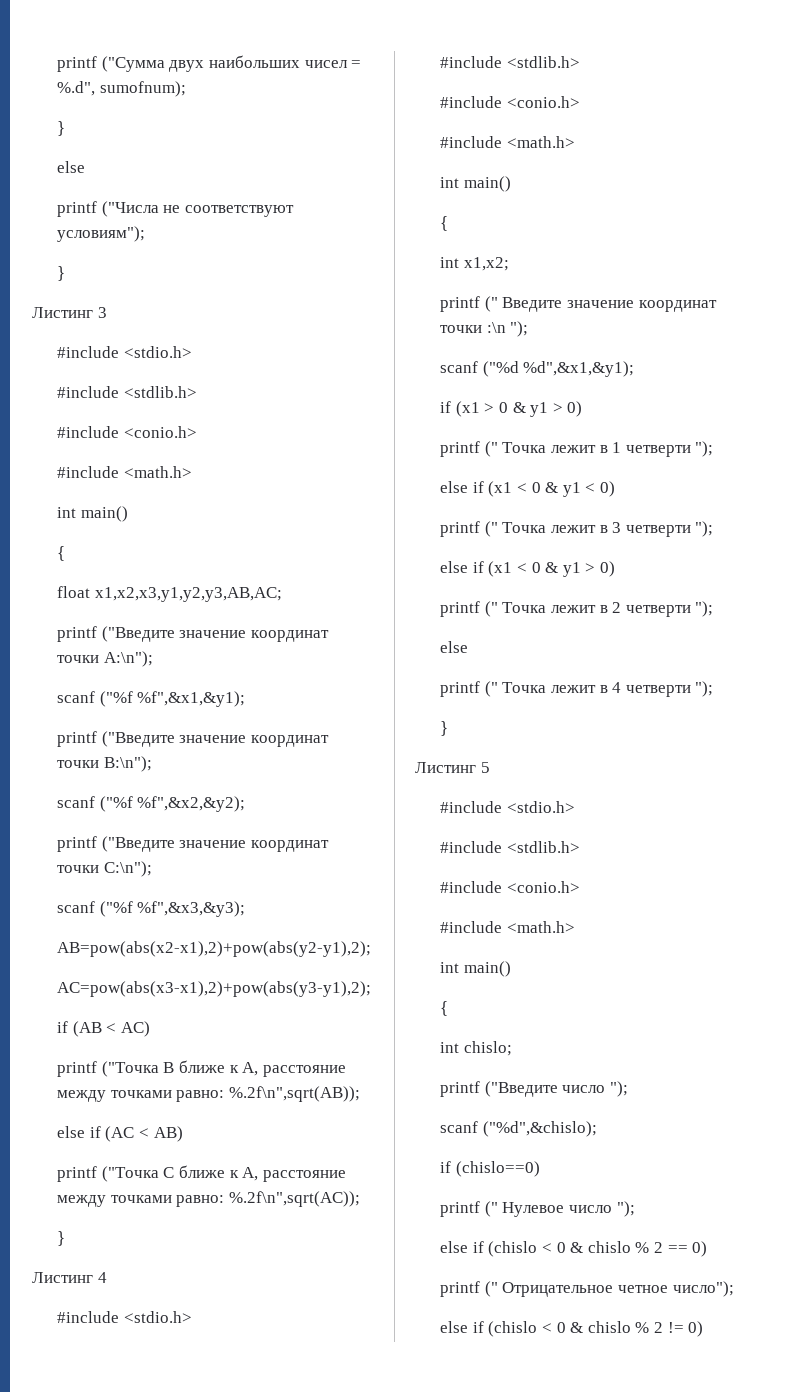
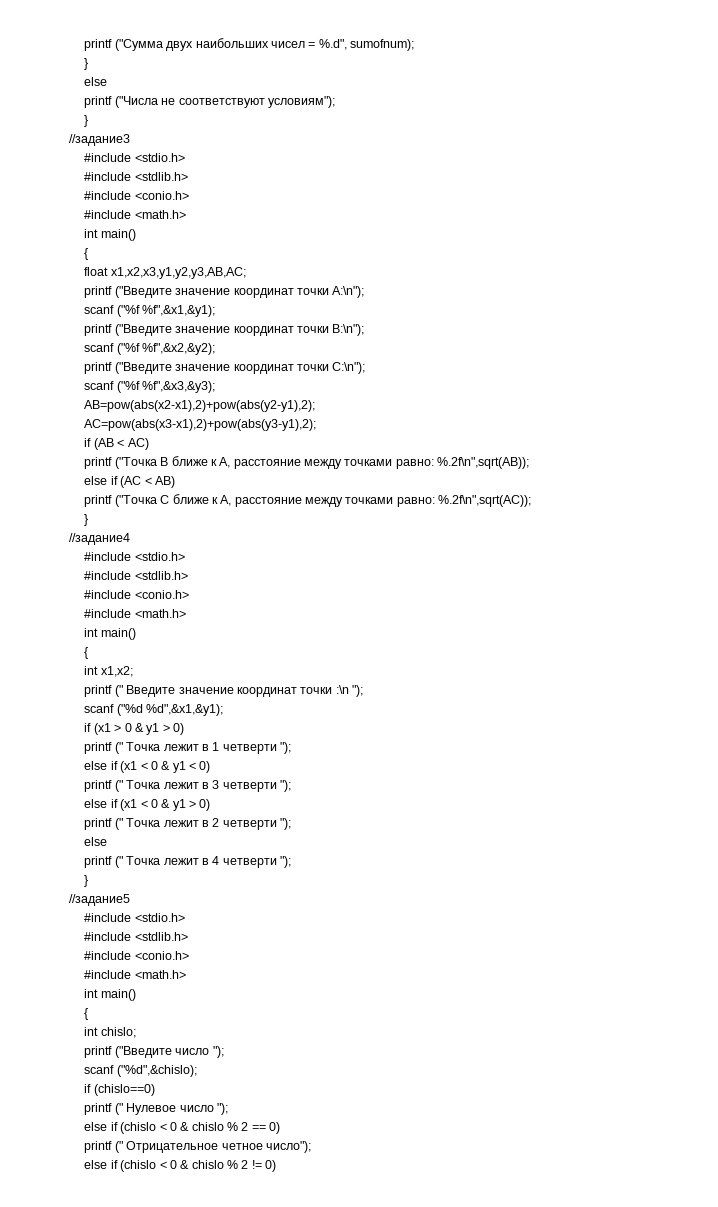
[32,307,107,318] Листинг 3 -> [69,134,130,146] //задание3
[32,1272,107,1283] Листинг 4 -> [69,533,130,545] //задание4
[415,762,490,773] Листинг 5 -> [69,894,130,906] //задание5

